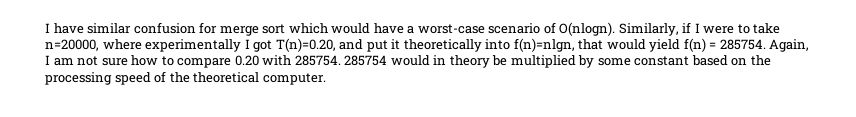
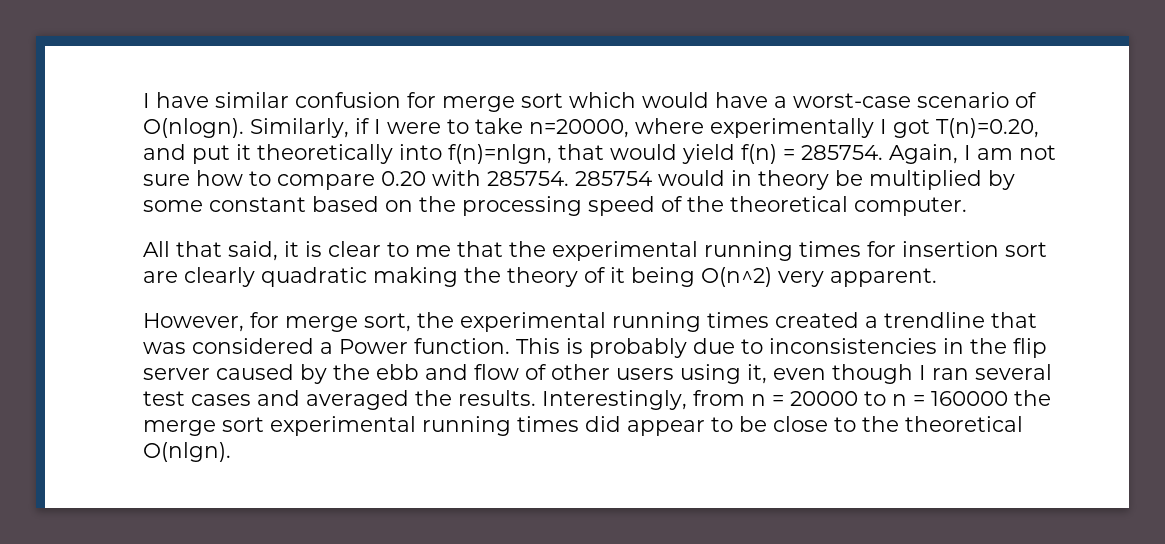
(326, 79) none -> [143,241,1047,261] [143,267,937,287] [143,312,1037,332] [143,338,1047,358] [143,364,1052,384] [143,390,1051,410] [143,416,1023,436] [143,442,231,462] // All that said, it is clear to me that the experimental running times for insertion sort are clearly quadratic making the theory of it being O(n^2) very apparent. // However, for merge sort, the experimental running times created a trendline that was considered a Power function. This is probably due to inconsistencies in the flip server caused by the ebb and flow of other users using it, even though I ran several test cases and averaged the results. Interestingly, from n = 20000 to n = 160000 the merge sort experimental running times did appear to be close to the theoretical O(nlgn).

